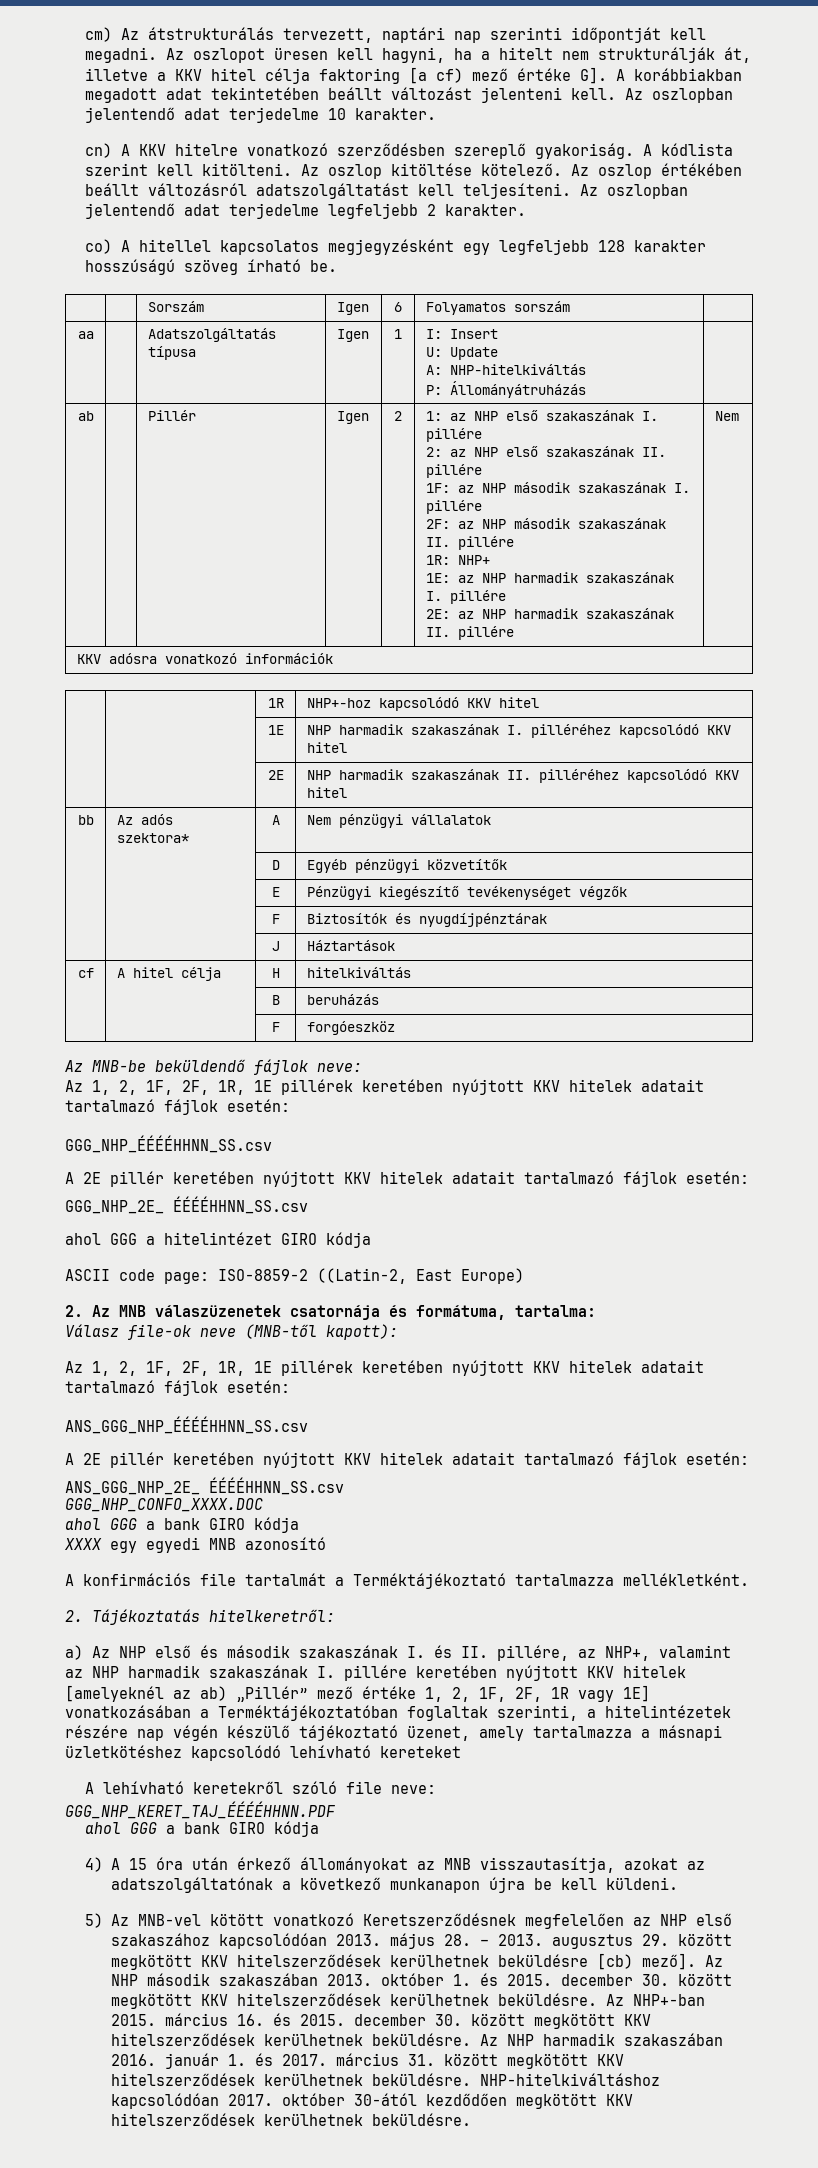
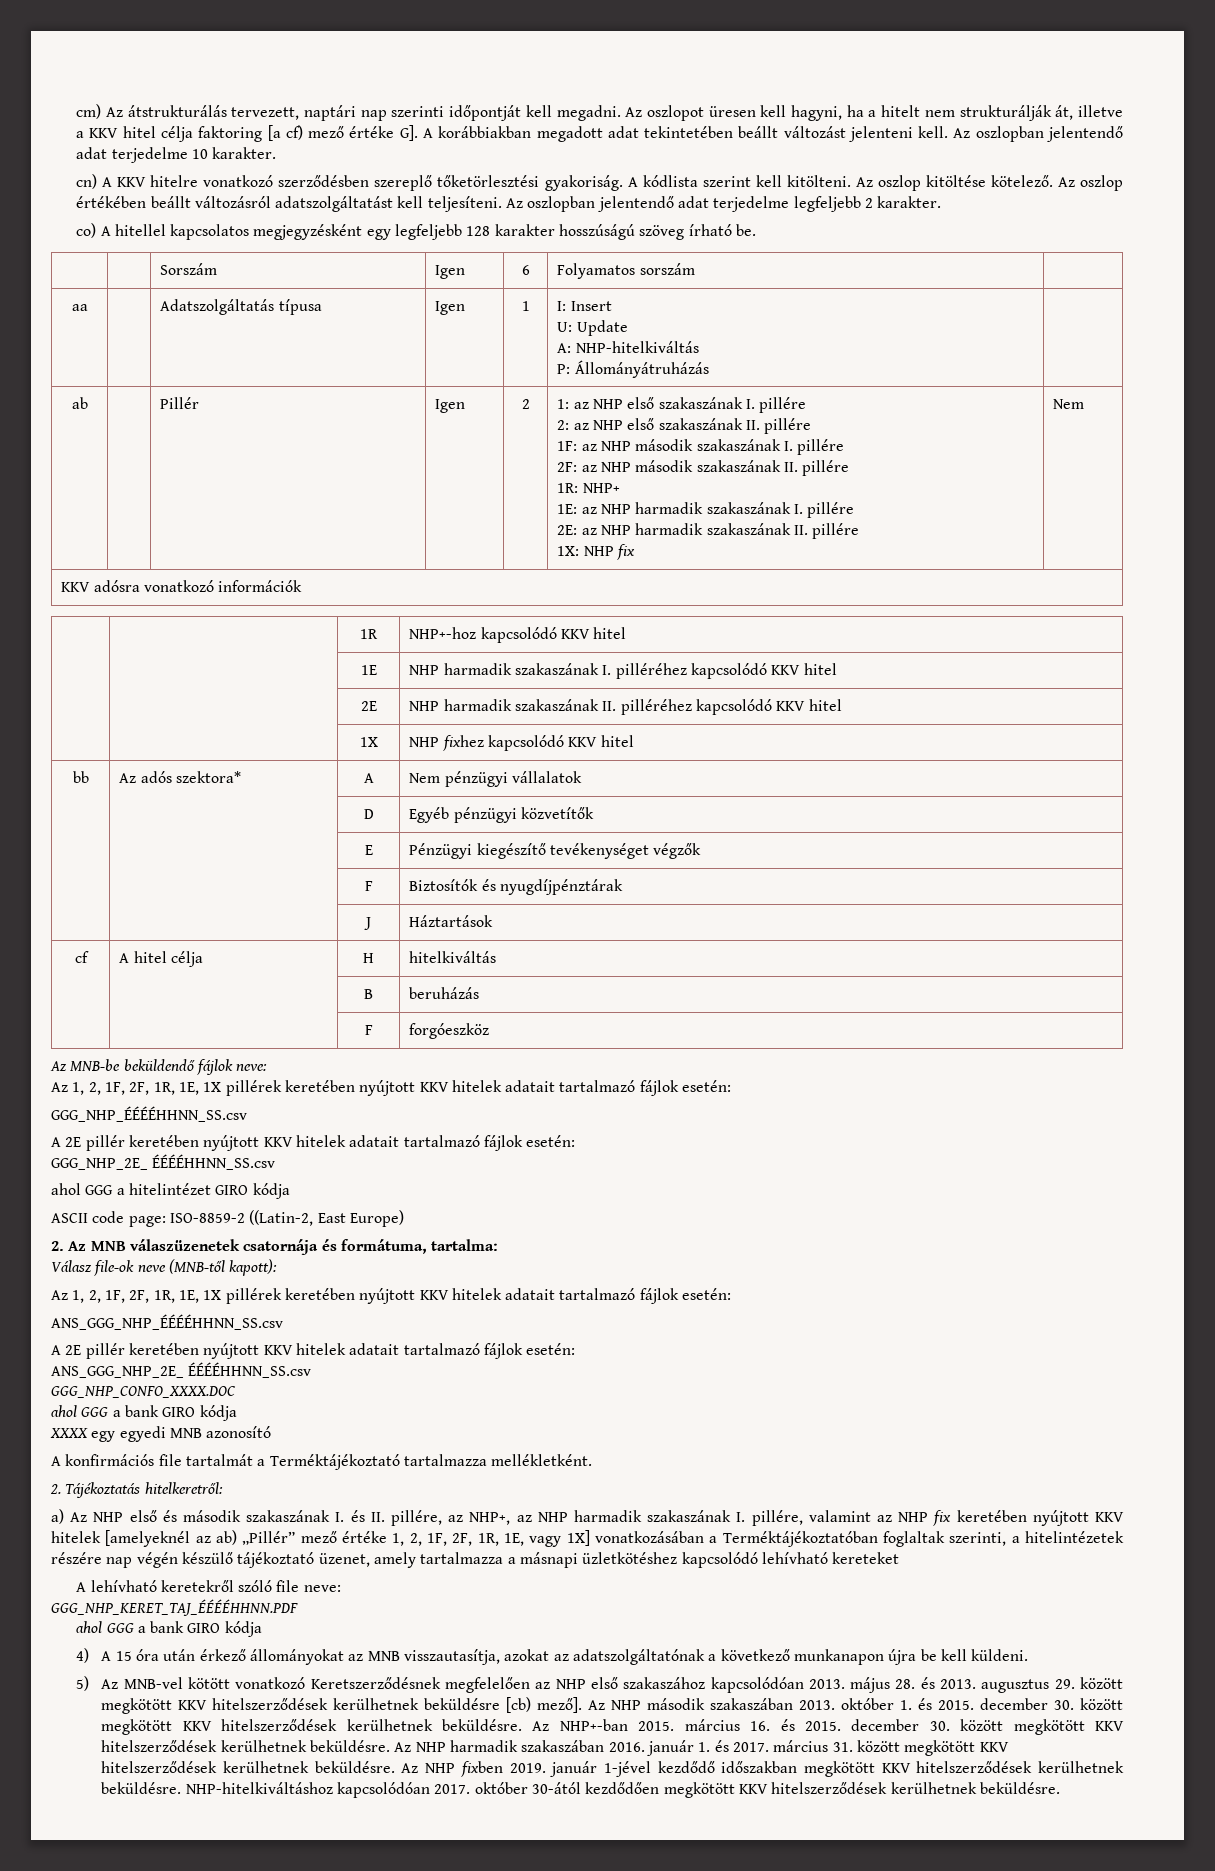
(527, 151) none -> [437,175,540,187] tőketörlesztési
(514, 633) none -> [557,544,636,560] // 1X: NHP fix
(347, 792) none -> [359,737,378,747] [409,735,634,751] // | | 1X | NHP fixhez kapcsolódó KKV hitel
[254,1080,272,1092] 1E -> [178,1082,222,1095] 1E, 1X
[254,1361,272,1373] 1E -> [178,1290,222,1303] 1E, 1X
[659,1645,731,1658] [65,1665,407,1681] valamint az NHP harmadik szakaszának I. pillére -> [516,1510,952,1526] az NHP harmadik szakaszának I. pillére, valamint az NHP fix
[551,1685,650,1702] 1R vagy 1E] -> [477,1530,590,1547] 1R, 1E, vagy 1X]
[479,1939,489,1946] – -> [920,1677,935,1689] és
(471, 2079) none -> [401,1761,1124,1777] [101,1782,182,1794] Az NHP fixben 2019. január 1-jével kezdődő időszakban megkötött KKV hitelszerződések kerülhetnek beküldésre.

